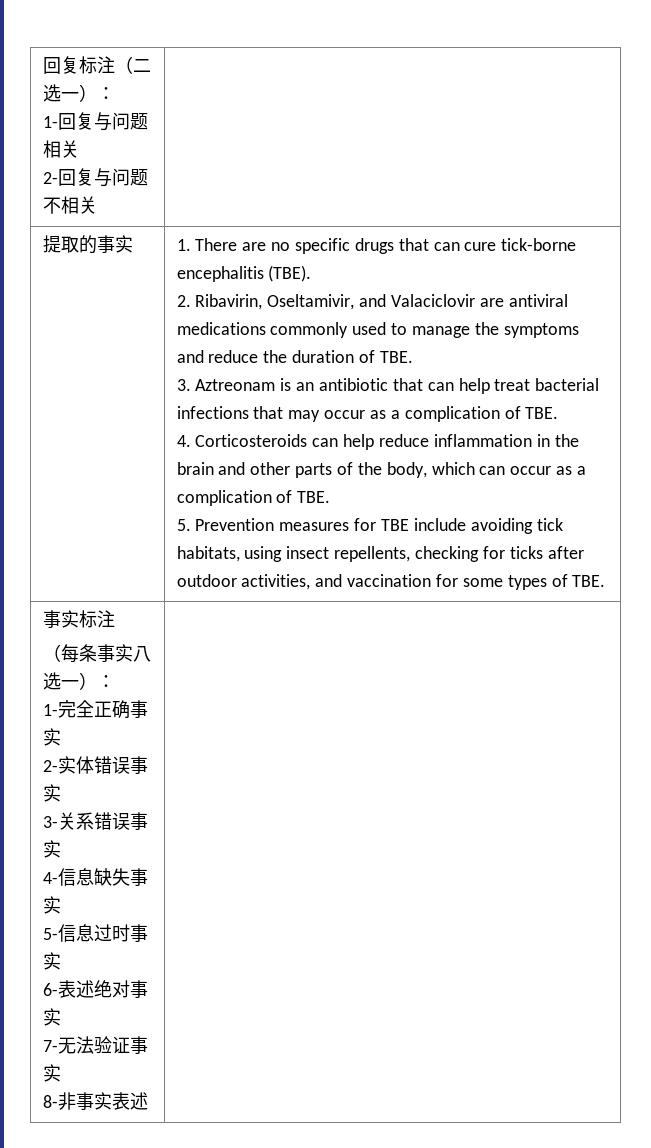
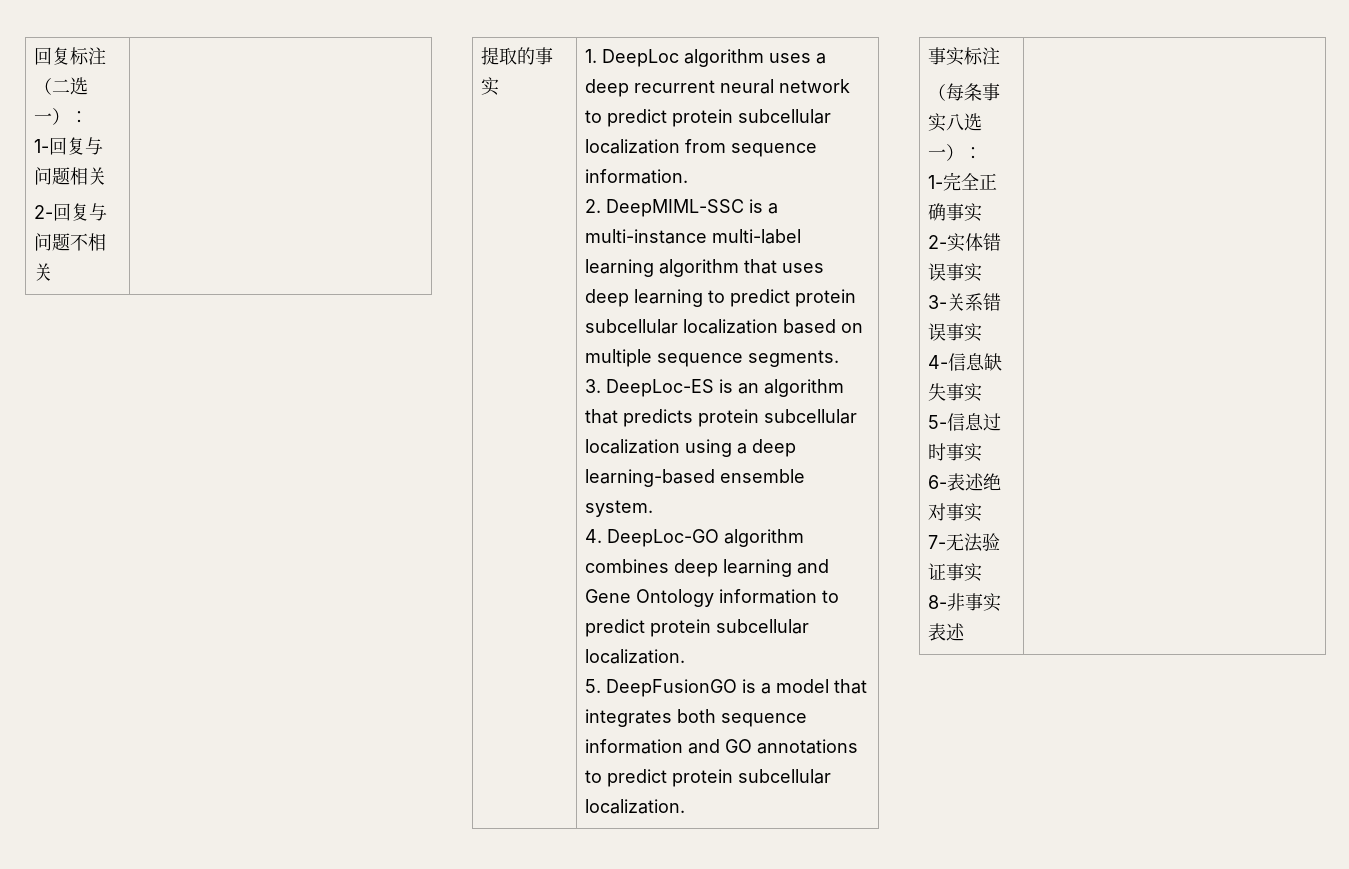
[195,238,577,254] [176,265,312,282] [176,294,568,310] [176,322,579,338] [176,350,413,363] There are no specific drugs that can cure tick-borne encephalitis (TBE). // 2. Ribavirin, Oseltamivir, and Valaciclovir are antiviral medications commonly used to manage the symptoms and reduce the duration of TBE. -> [602,49,827,67] [585,79,851,97] [585,109,832,127] [585,139,818,157] [585,169,689,184] [585,199,779,217] [585,229,802,244] [585,259,825,277] [585,289,857,307] [585,319,864,334] [585,349,840,367] DeepLoc algorithm uses a deep recurrent neural network to predict protein subcellular localization from sequence information. // 2. DeepMIML-SSC is a multi-instance multi-label learning algorithm that uses deep learning to predict protein subcellular localization based on multiple sequence segments.
[195,379,276,391] Aztreonam -> [606,379,715,397] DeepLoc-ES
[319,378,600,394] [176,406,559,422] [176,434,579,450] [176,462,587,478] [176,490,331,506] [176,518,563,534] [176,546,584,562] [176,574,606,590] antibiotic that can help treat bacterial infections that may occur as a complication of TBE. // 4. Corticosteroids can help reduce inflammation in the brain and other parts of the body, which can occur as a complication of TBE. // 5. Prevention measures for TBE include avoiding tick habitats, using insect repellents, checking for ticks after outdoor activities, and vaccination for some types of TBE. -> [764,379,845,397] [585,409,858,427] [585,439,797,457] [585,469,806,487] [585,500,654,517] [585,529,805,547] [585,559,830,577] [585,589,840,607] [585,619,810,637] [585,649,686,664] [585,679,868,697] [585,709,808,727] [585,739,859,754] [585,769,832,787] [585,799,686,814] algorithm that predicts protein subcellular localization using a deep learning-based ensemble system. // 4. DeepLoc-GO algorithm combines deep learning and Gene Ontology information to predict protein subcellular localization. // 5. DeepFusionGO is a model that integrates both sequence information and GO annotations to predict protein subcellular localization.

